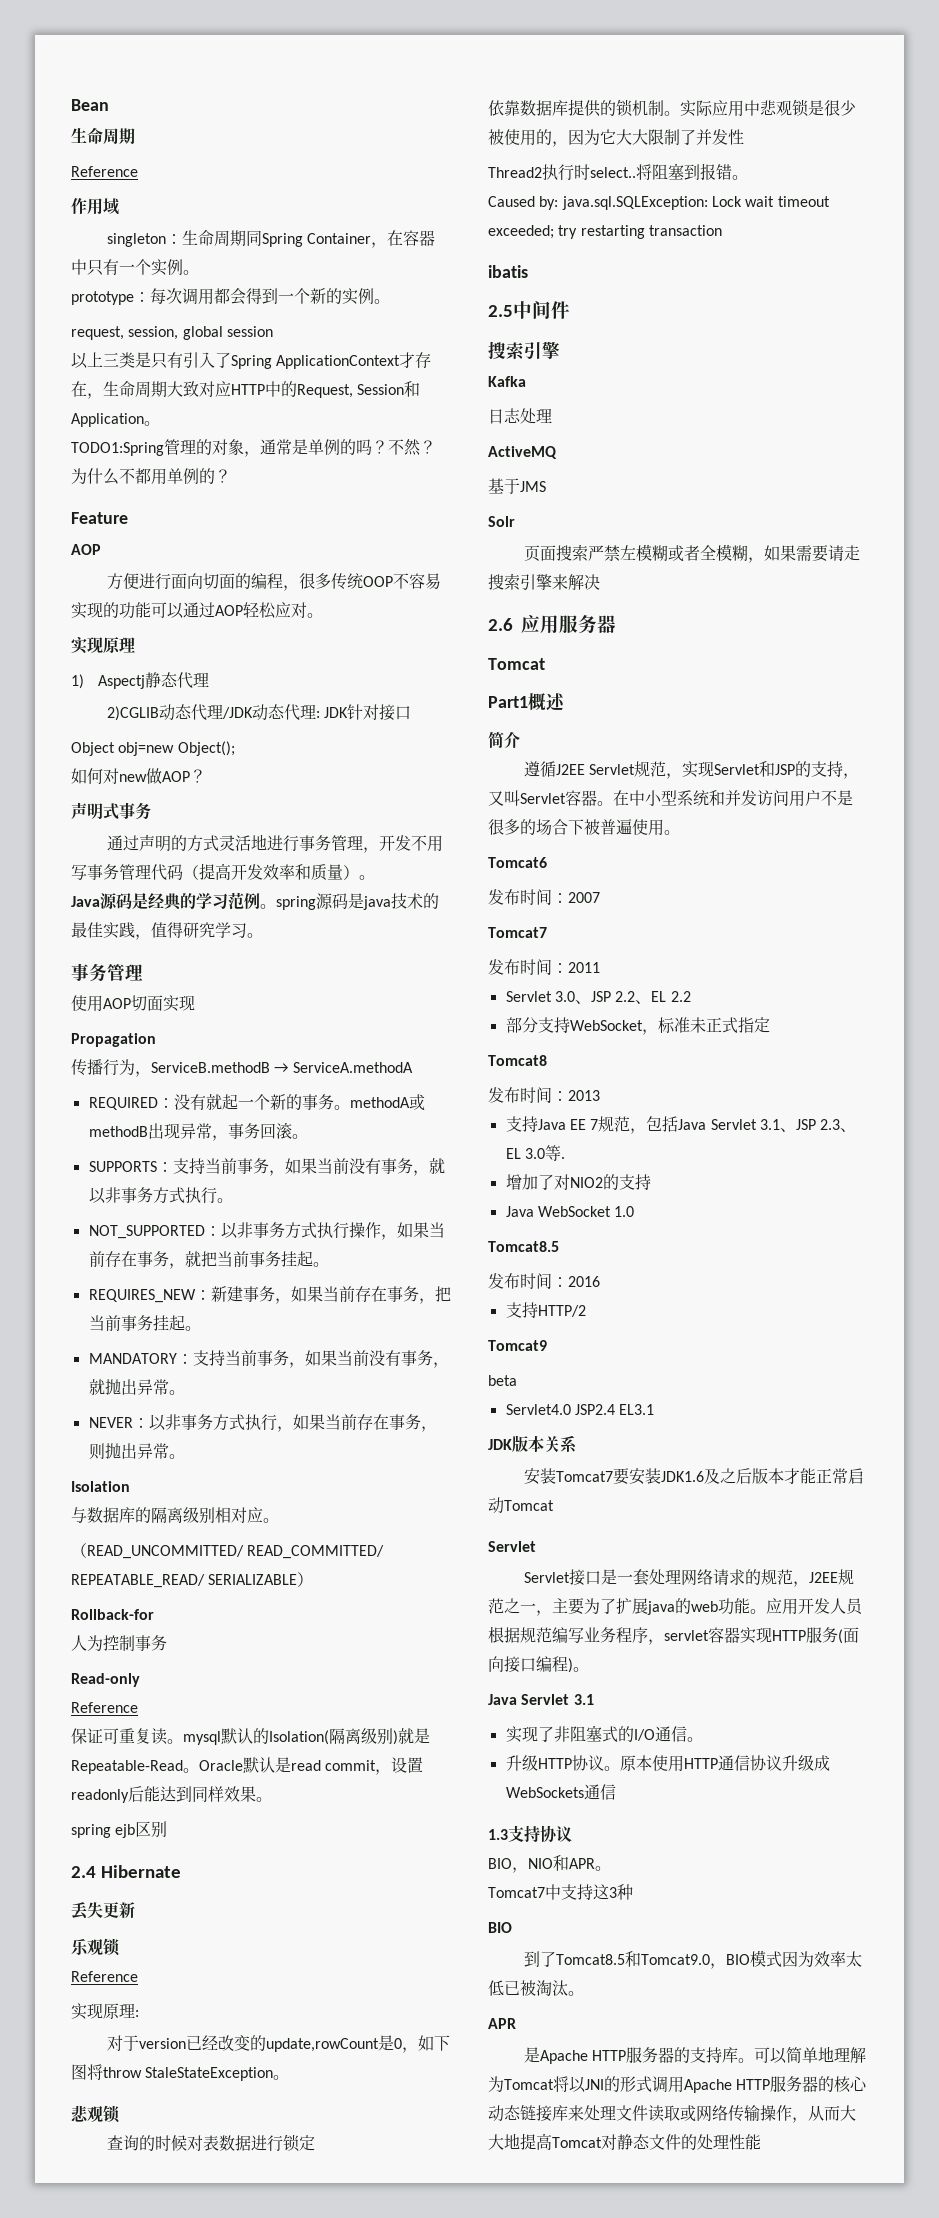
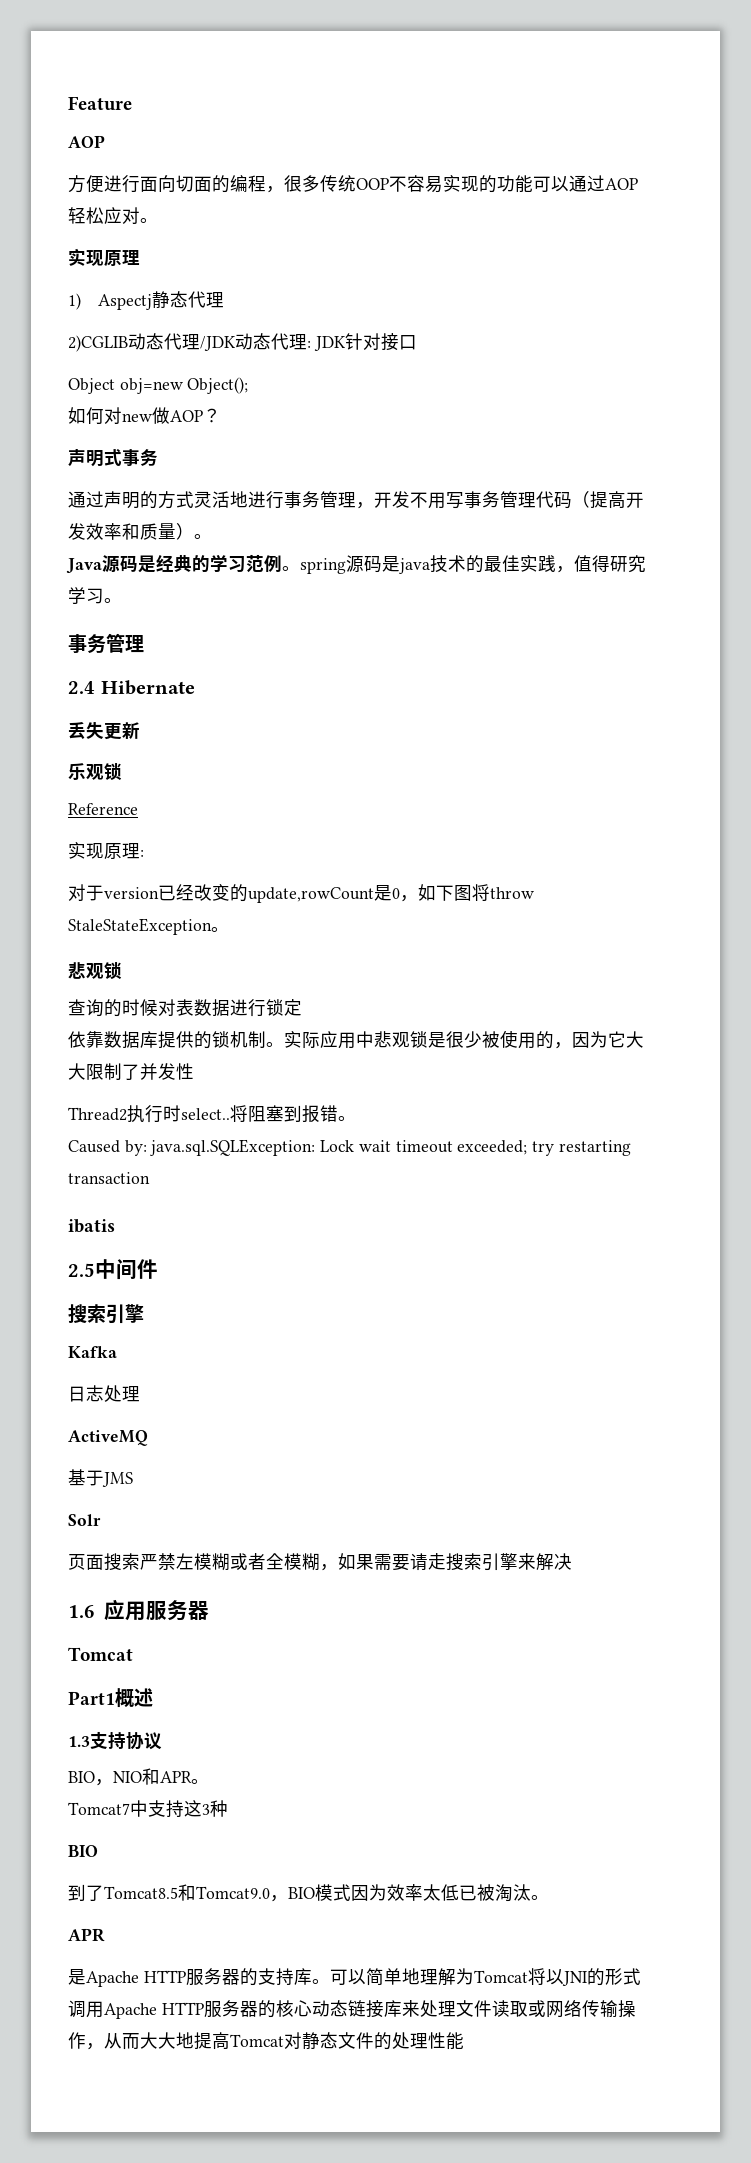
[71,99,109,111] [71,127,135,145] [71,166,138,177] [71,198,119,215] [107,230,436,248] [71,259,199,276] [71,288,390,305] [71,326,273,340] [71,352,432,369] [71,381,421,399] [71,413,160,427] [71,439,436,457] [71,468,231,485] Bean // 生命周期 // Reference // 作用域 // singleton：生命周期同Spring Container，在容器中只有一个实例。 // prototype：每次调用都会得到一个新的实例。 // request, session, global session // 以上三类是只有引入了Spring ApplicationContext才存在，生命周期大致对应HTTP中的Request, Session和Application。 // TODO1:Spring管理的对象，通常是单例的吗？不然？为什么不都用单例的？ // -> (68, 103) none
[71,995,195,1012] [71,1033,156,1047] [71,1059,413,1077] [88,1094,425,1111] [88,1122,308,1141] [88,1158,445,1176] [88,1187,233,1204] [88,1222,445,1240] [88,1251,329,1269] [88,1286,451,1304] [88,1315,201,1331] [88,1350,449,1368] [88,1379,185,1395] [88,1414,437,1432] [88,1443,185,1460] [71,1481,130,1492] [71,1507,279,1523] [71,1543,385,1559] [71,1572,314,1588] [71,1609,154,1620] [71,1635,167,1651] [71,1673,140,1687] [71,1702,138,1713] [71,1728,430,1745] [71,1757,424,1775] [71,1786,272,1803] [71,1821,168,1838] // 使用AOP切面实现 // Propagation // 传播行为，ServiceB.methodB → ServiceA.methodA // REQUIRED：没有就起一个新的事务。methodA或methodB出现异常，事务回滚。 // SUPPORTS：支持当前事务，如果当前没有事务，就以非事务方式执行。 // NOT_SUPPORTED：以非事务方式执行操作，如果当前存在事务，就把当前事务挂起。 // REQUIRES_NEW：新建事务，如果当前存在事务，把当前事务挂起。 // MANDATORY：支持当前事务，如果当前没有事务，就抛出异常。 // NEVER：以非事务方式执行，如果当前存在事务，则抛出异常。 // Isolation // 与数据库的隔离级别相对应。 // （READ_UNCOMMITTED/ READ_COMMITTED/ REPEATABLE_READ/ SERIALIZABLE） // Rollback-for // 人为控制事务 // Read-only // Reference // 保证可重复读。mysql默认的Isolation(隔离级别)就是Repeatable-Read。Oracle默认是read commit，设置readonly后能达到同样效果。 // spring ejb区别 -> (144, 644) none
[488,618,513,631] 2.6 -> [68,1605,95,1618] 1.6
[488,731,520,748] [524,761,860,779] [488,790,853,807] [488,819,680,836] [488,857,547,868] [488,889,600,905] [488,927,547,938] [488,959,600,975] [505,991,691,1004] [505,1017,770,1035] [488,1055,547,1066] [488,1087,600,1103] [505,1116,857,1134] [505,1145,565,1161] [505,1174,651,1190] [505,1206,635,1217] [488,1241,559,1252] [488,1273,600,1289] [505,1302,586,1318] [488,1340,547,1351] [488,1375,517,1386] [505,1404,655,1415] [488,1435,577,1453] [524,1468,865,1485] [488,1497,554,1514] [488,1541,536,1552] [524,1569,855,1587] [488,1598,863,1616] [488,1626,859,1645] [488,1656,589,1673] [488,1694,594,1705] [505,1725,703,1743] [505,1755,830,1772] [505,1784,616,1800] // 简介 // 遵循J2EE Servlet规范，实现Servlet和JSP的支持，又叫Servlet容器。在中小型系统和并发访问用户不是很多的场合下被普遍使用。 // Tomcat6 // 发布时间：2007 // Tomcat7 // 发布时间：2011 // Servlet 3.0、JSP 2.2、EL 2.2 // 部分支持WebSocket，标准未正式指定 // Tomcat8 // 发布时间：2013 // 支持Java EE 7规范，包括Java Servlet 3.1、JSP 2.3、EL 3.0等. // 增加了对NIO2的支持 // Java WebSocket 1.0 // Tomcat8.5 // 发布时间：2016 // 支持HTTP/2 // Tomcat9 // beta // Servlet4.0 JSP2.4 EL3.1 // JDK版本关系 // 安装Tomcat7要安装JDK1.6及之后版本才能正常启动Tomcat // Servlet // Servlet接口是一套处理网络请求的规范，J2EE规范之一，主要为了扩展java的web功能。应用开发人员根据规范编写业务程序，servlet容器实现HTTP服务(面向接口编程)。 // Java Servlet 3.1 // 实现了非阻塞式的I/O通信。 // 升级HTTP协议。原本使用HTTP通信协议升级成WebSockets通信 -> (153, 1697) none

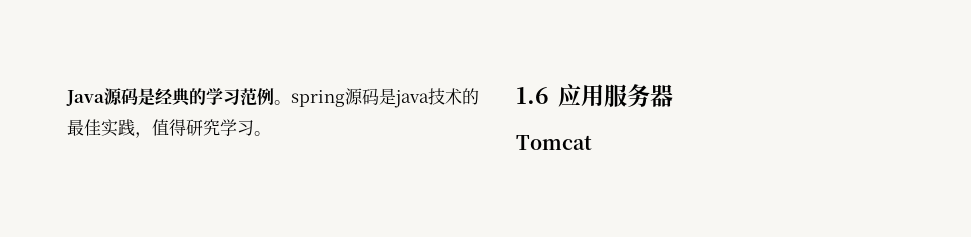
[68,96,132,111] [68,135,105,148] [68,175,638,193] [68,207,158,224] [68,248,140,266] [68,291,224,310] [68,333,417,352] [68,377,249,394] [68,407,221,424] [68,449,158,467] [68,491,644,509] [68,523,212,540] Feature // AOP // 方便进行面向切面的编程，很多传统OOP不容易实现的功能可以通过AOP轻松应对。 // 实现原理 // 1) Aspectj静态代理 // 2)CGLIB动态代理/JDK动态代理: JDK针对接口 // Object obj=new Object(); // 如何对new做AOP？ // 声明式事务 // 通过声明的方式灵活地进行事务管理，开发不用写事务管理代码（提高开发效率和质量）。 // -> (66, 98) none
[68,633,144,654] [68,680,195,695] [68,722,140,740] [68,763,122,781] [68,803,138,815] [68,842,144,859] [68,884,534,903] [68,918,229,935] [68,962,122,980] [68,999,302,1017] [68,1030,644,1049] [68,1063,194,1080] [68,1105,356,1123] [68,1139,631,1156] [68,1172,150,1184] [68,1219,115,1233] [68,1259,158,1280] [68,1304,144,1324] [68,1346,117,1358] [68,1385,140,1402] [68,1430,148,1446] [68,1469,133,1487] [68,1514,101,1526] [68,1553,572,1571] // 事务管理 // 2.4 Hibernate // 丢失更新 // 乐观锁 // Reference // 实现原理: // 对于version已经改变的update,rowCount是0，如下图将throw StaleStateException。 // 悲观锁 // 查询的时候对表数据进行锁定 // 依靠数据库提供的锁机制。实际应用中悲观锁是很少被使用的，因为它大大限制了并发性 // Thread2执行时select..将阻塞到报错。 // Caused by: java.sql.SQLException: Lock wait timeout exceeded; try restarting transaction // ibatis // 2.5中间件 // 搜索引擎 // Kafka // 日志处理 // ActiveMQ // 基于JMS // Solr // 页面搜索严禁左模糊或者全模糊，如果需要请走搜索引擎来解决 -> (271, 133) none
[68,1688,153,1708] [68,1731,162,1750] [68,1768,209,1786] [68,1800,228,1818] [68,1845,98,1857] [68,1884,549,1902] [68,1928,105,1942] [68,1968,641,1987] [68,2000,636,2019] [68,2032,464,2050] // Part1概述 // 1.3支持协议 // BIO，NIO和APR。 // Tomcat7中支持这3种 // BIO // 到了Tomcat8.5和Tomcat9.0，BIO模式因为效率太低已被淘汰。 // APR // 是Apache HTTP服务器的支持库。可以简单地理解为Tomcat将以JNI的形式调用Apache HTTP服务器的核心动态链接库来处理文件读取或网络传输操作，从而大大地提高Tomcat对静态文件的处理性能 -> (592, 142) none

